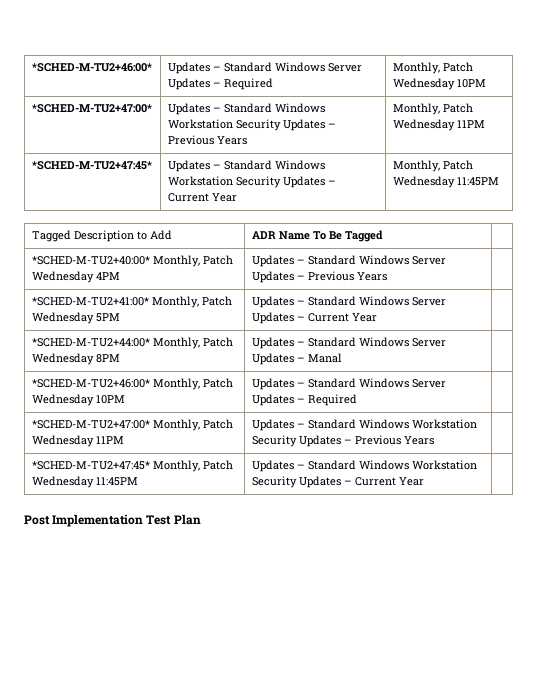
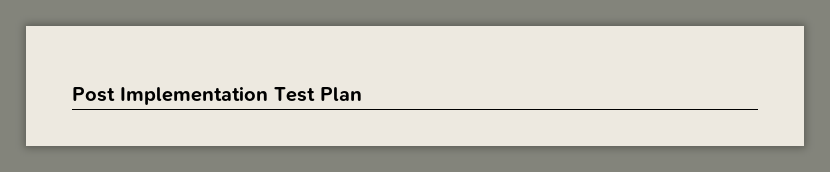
[31,63,152,72] [167,62,362,74] [167,78,273,90] [392,62,473,74] [392,78,486,90] [31,104,152,113] [167,103,325,115] [167,119,336,131] [167,135,247,145] [392,103,473,115] [392,119,485,131] [31,161,152,170] [167,160,325,172] [167,176,336,188] [167,193,237,202] [392,160,473,172] [392,176,499,188] [31,230,172,242] [251,230,383,242] [31,255,233,267] [31,271,120,283] [251,255,446,267] [251,271,387,283] [31,296,232,308] [31,312,120,324] [251,296,446,308] [251,312,377,324] [31,337,233,349] [31,353,120,365] [251,337,446,349] [251,353,342,365] [31,378,233,390] [31,394,125,406] [251,378,446,390] [251,394,357,406] [31,419,233,431] [31,435,124,447] [251,419,477,431] [251,435,434,447] [31,460,233,472] [31,476,138,488] [251,460,477,472] [251,476,424,488] *SCHED-M-TU2+46:00* | Updates – Standard Windows Server Updates – Required | Monthly, Patch Wednesday 10PM // *SCHED-M-TU2+47:00* | Updates – Standard Windows Workstation Security Updates – Previous Years | Monthly, Patch Wednesday 11PM // *SCHED-M-TU2+47:45* | Updates – Standard Windows Workstation Security Updates – Current Year | Monthly, Patch Wednesday 11:45PM // Tagged Description to Add | ADR Name To Be Tagged | // *SCHED-M-TU2+40:00* Monthly, Patch Wednesday 4PM | Updates – Standard Windows Server Updates – Previous Years | // *SCHED-M-TU2+41:00* Monthly, Patch Wednesday 5PM | Updates – Standard Windows Server Updates – Current Year | // *SCHED-M-TU2+44:00* Monthly, Patch Wednesday 8PM | Updates – Standard Windows Server Updates – Manal | // *SCHED-M-TU2+46:00* Monthly, Patch Wednesday 10PM | Updates – Standard Windows Server Updates – Required | // *SCHED-M-TU2+47:00* Monthly, Patch Wednesday 11PM | Updates – Standard Windows Workstation Security Updates – Previous Years | // *SCHED-M-TU2+47:45* Monthly, Patch Wednesday 11:45PM | Updates – Standard Windows Workstation Security Updates – Current Year | // -> (72, 94) none

